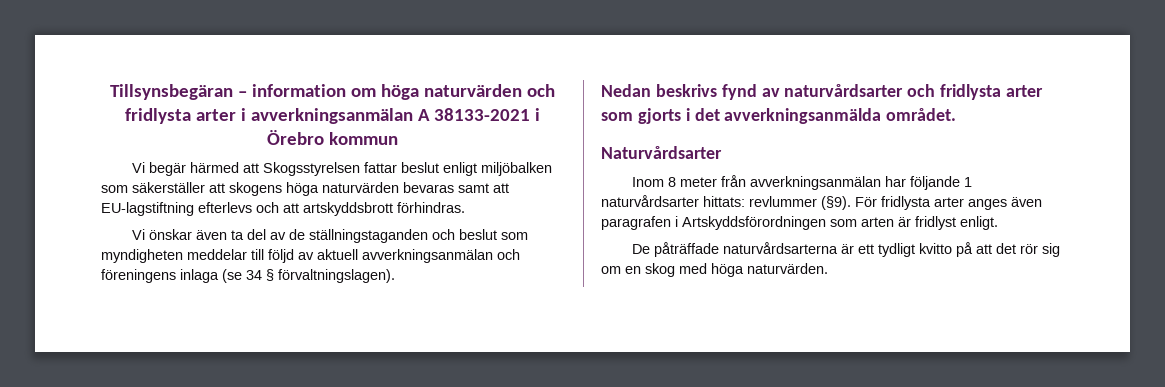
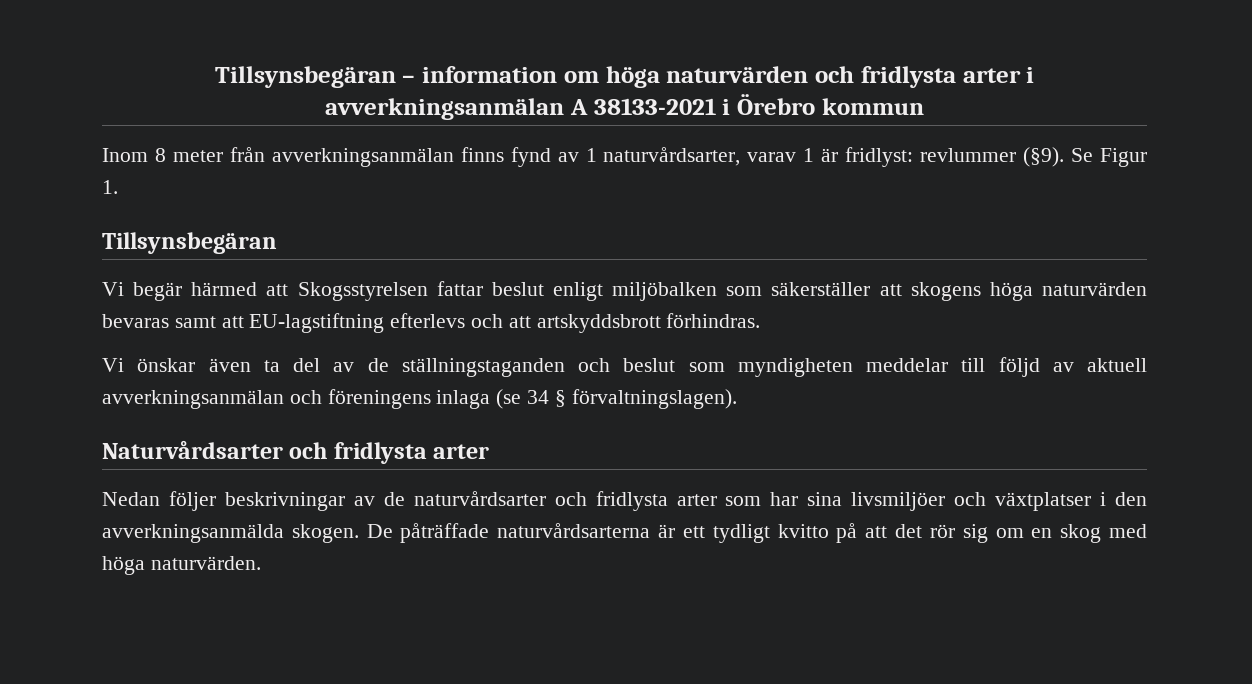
(398, 138) none -> [102,147,1148,167] [102,180,118,194] [102,232,277,254] // Inom 8 meter från avverkningsanmälan finns fynd av 1 naturvårdsarter, varav 1 är fridlyst: revlummer (§9). Se Figur 1. // Tillsynsbegäran
[601,84,780,100] Nedan beskrivs fynd av -> [102,440,490,464] [102,491,405,511] Naturvårdsarter och fridlysta arter // Nedan följer beskrivningar av de
[637,108,957,124] [601,146,722,159] [632,175,973,190] [601,195,1042,210] [601,216,998,230] gjorts i det avverkningsanmälda området. // Naturvårdsarter // Inom 8 meter från avverkningsanmälan har följande 1 naturvårdsarter hittats: revlummer (§9). För fridlysta arter anges även paragrafen i Artskyddsförordningen som arten är fridlyst enligt. // -> [770,492,1147,511] [102,524,359,543] har sina livsmiljöer och växtplatser i den avverkningsanmälda skogen.

